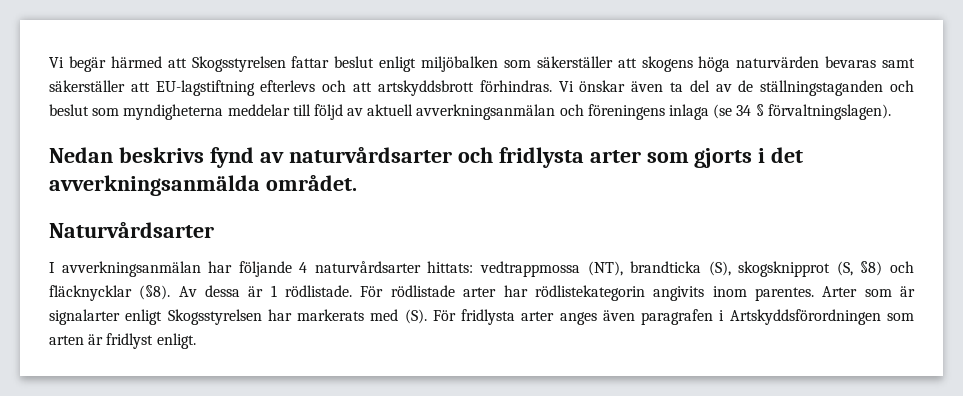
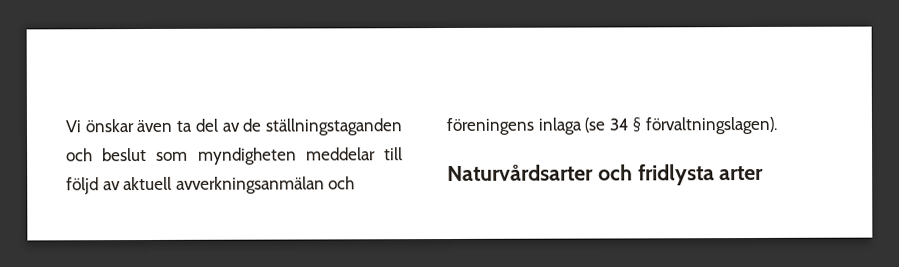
[49,56,915,72] [49,80,574,96] Vi begär härmed att Skogsstyrelsen fattar beslut enligt miljöbalken som säkerställer att skogens höga naturvärden bevaras samt säkerställer att EU-lagstiftning efterlevs och att artskyddsbrott förhindras. Vi -> [65,120,81,133] Vi
[123,104,224,120] myndigheterna -> [197,147,297,165] myndigheten
[49,146,804,168] [49,174,357,196] [49,221,214,238] [49,261,914,277] [49,285,916,301] [49,309,914,325] [49,333,196,349] Nedan beskrivs fynd av naturvårdsarter och fridlysta arter som gjorts i det avverkningsanmälda området. // Naturvårdsarter // I avverkningsanmälan har följande 4 naturvårdsarter hittats: vedtrappmossa (NT), brandticka (S), skogsknipprot (S, §8) och fläcknycklar (§8). Av dessa är 1 rödlistade. För rödlistade arter har rödlistekategorin angivits inom parentes. Arter som är signalarter enligt Skogsstyrelsen har markerats med (S). För fridlysta arter anges även paragrafen i Artskyddsförordningen som arten är fridlyst enligt. -> [447,163,765,186] Naturvårdsarter och fridlysta arter

